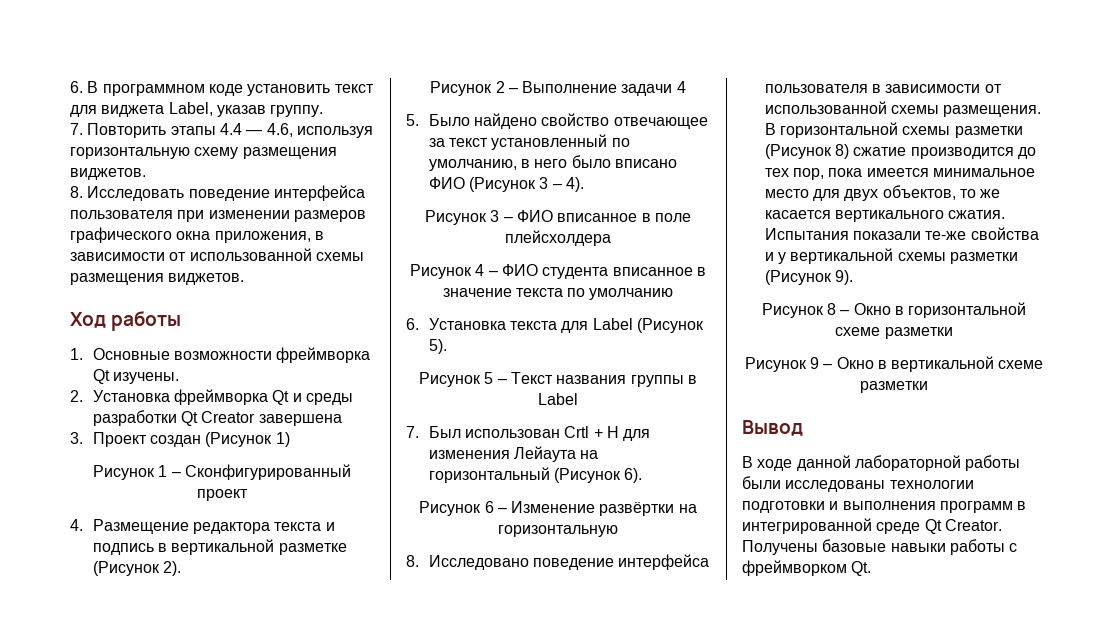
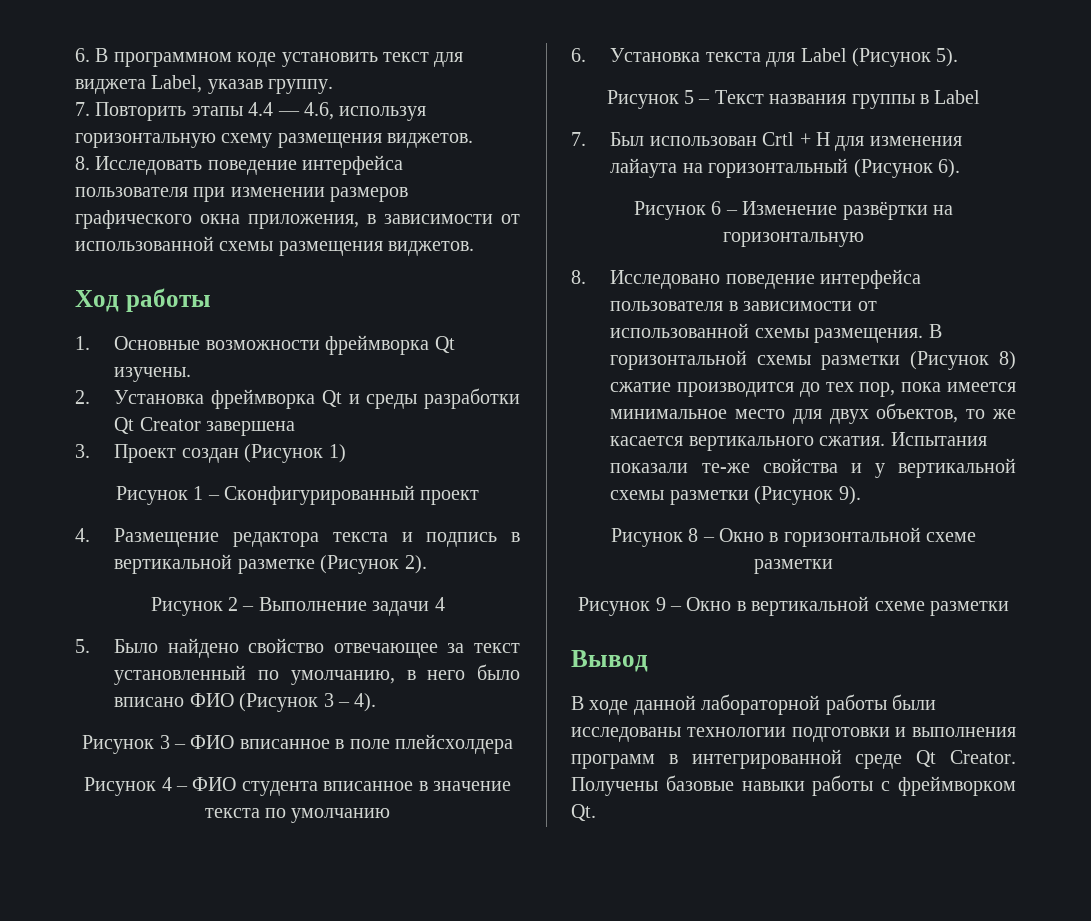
[513,446,576,462] Лейаута -> [610,158,678,178] лайаута

